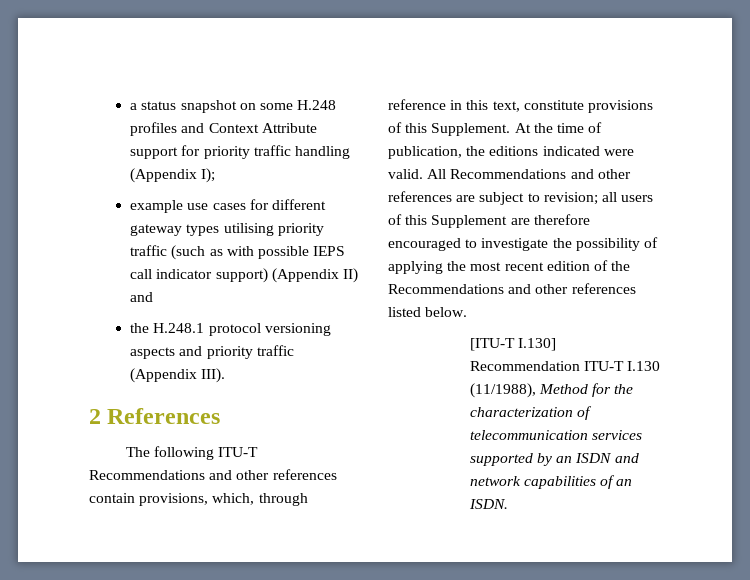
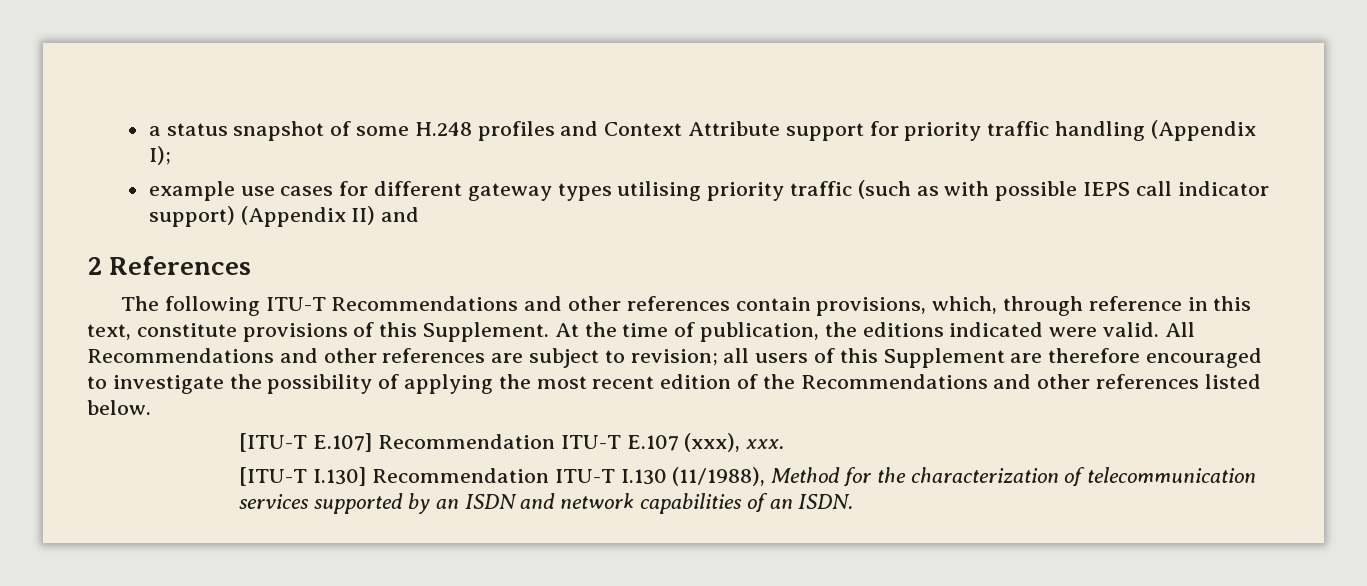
[239,103,256,110] on -> [330,121,352,136] of
[130,323,331,336] [130,345,294,359] [130,368,226,383] // the H.248.1 protocol versioning aspects and priority traffic (Appendix III). -> (420, 214) none
(468, 312) none -> [239,433,785,452] // [ITU-T E.107] Recommendation ITU-T E.107 (xxx), xxx.

